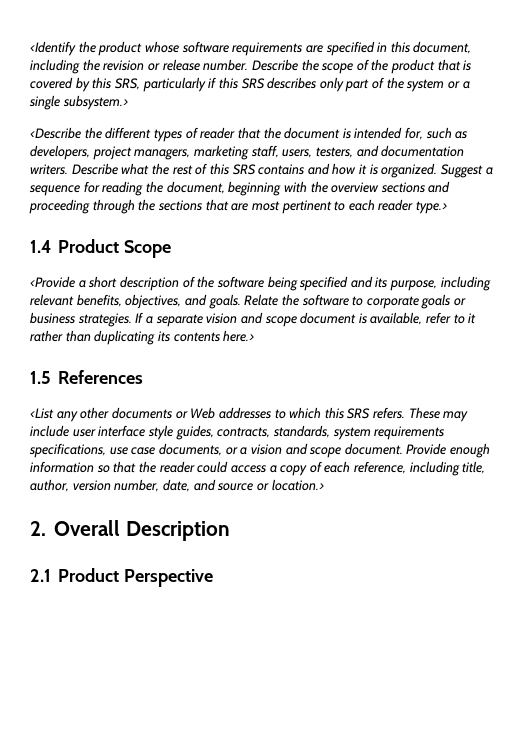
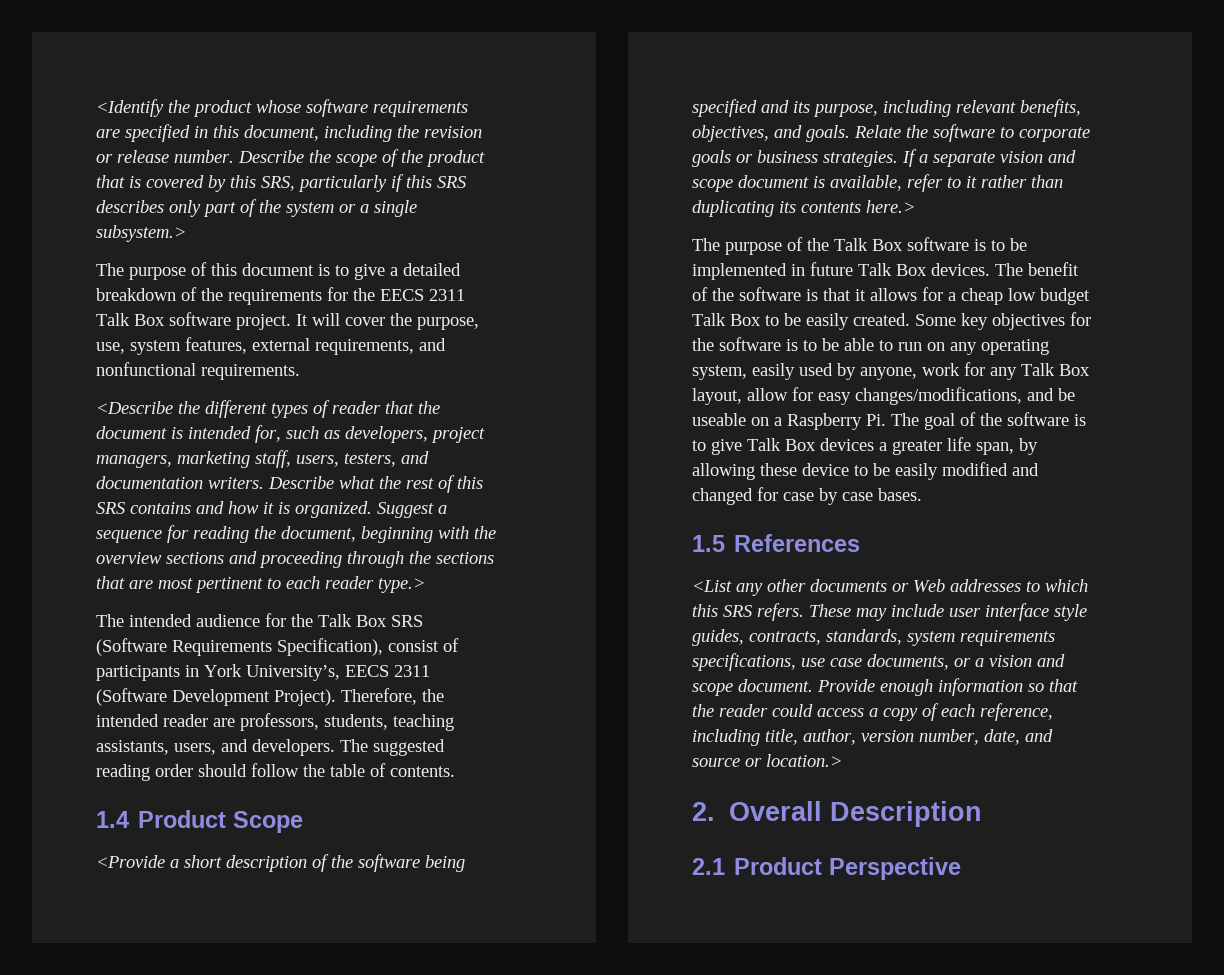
(128, 102) none -> [96,262,461,280] [96,287,465,305] [96,312,479,330] [96,337,446,355] [96,362,300,380] // The purpose of this document is to give a detailed breakdown of the requirements for the EECS 2311 Talk Box software project. It will cover the purpose, use, system features, external requirements, and nonfunctional requirements.
(448, 207) none -> [96,613,423,627] [96,638,459,656] [96,664,430,681] [96,688,444,706] [96,713,454,731] [96,739,445,756] [96,763,455,781] // The intended audience for the Talk Box SRS (Software Requirements Specification), consist of participants in York University’s, EECS 2311 (Software Development Project). Therefore, the intended reader are professors, students, teaching assistants, users, and developers. The suggested reading order should follow the table of contents.
(255, 336) none -> [692,237,1027,255] [692,262,1079,280] [692,287,1090,305] [692,312,1091,330] [692,337,1049,355] [692,362,1090,380] [692,387,1075,405] [692,412,1086,430] [692,437,1038,455] [692,462,1039,480] [692,487,922,505] // The purpose of the Talk Box software is to be implemented in future Talk Box devices. The benefit of the software is that it allows for a cheap low budget Talk Box to be easily created. Some key objectives for the software is to be able to run on any operating system, easily used by anyone, work for any Talk Box layout, allow for easy changes/modifications, and be useable on a Raspberry Pi. The goal of the software is to give Talk Box devices a greater life span, by allowing these device to be easily modified and changed for case by case bases.

